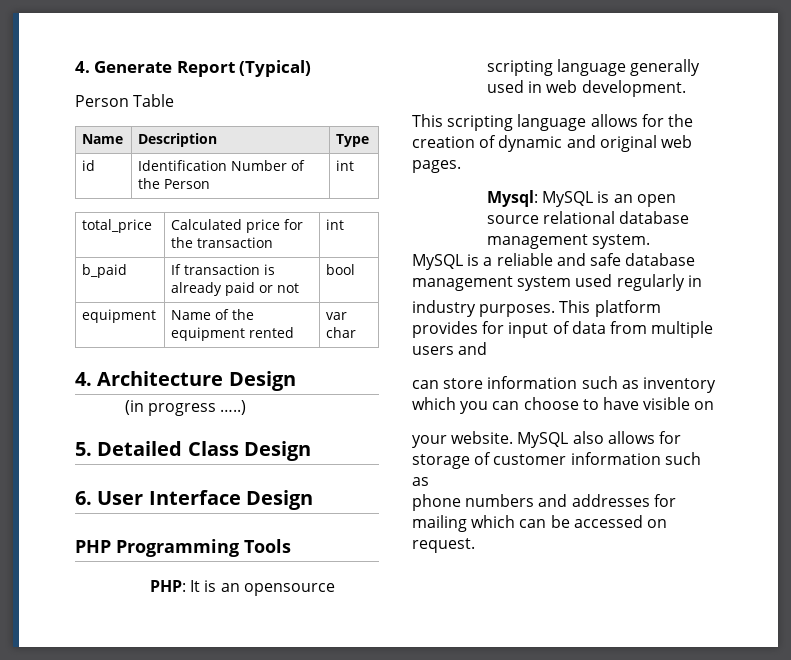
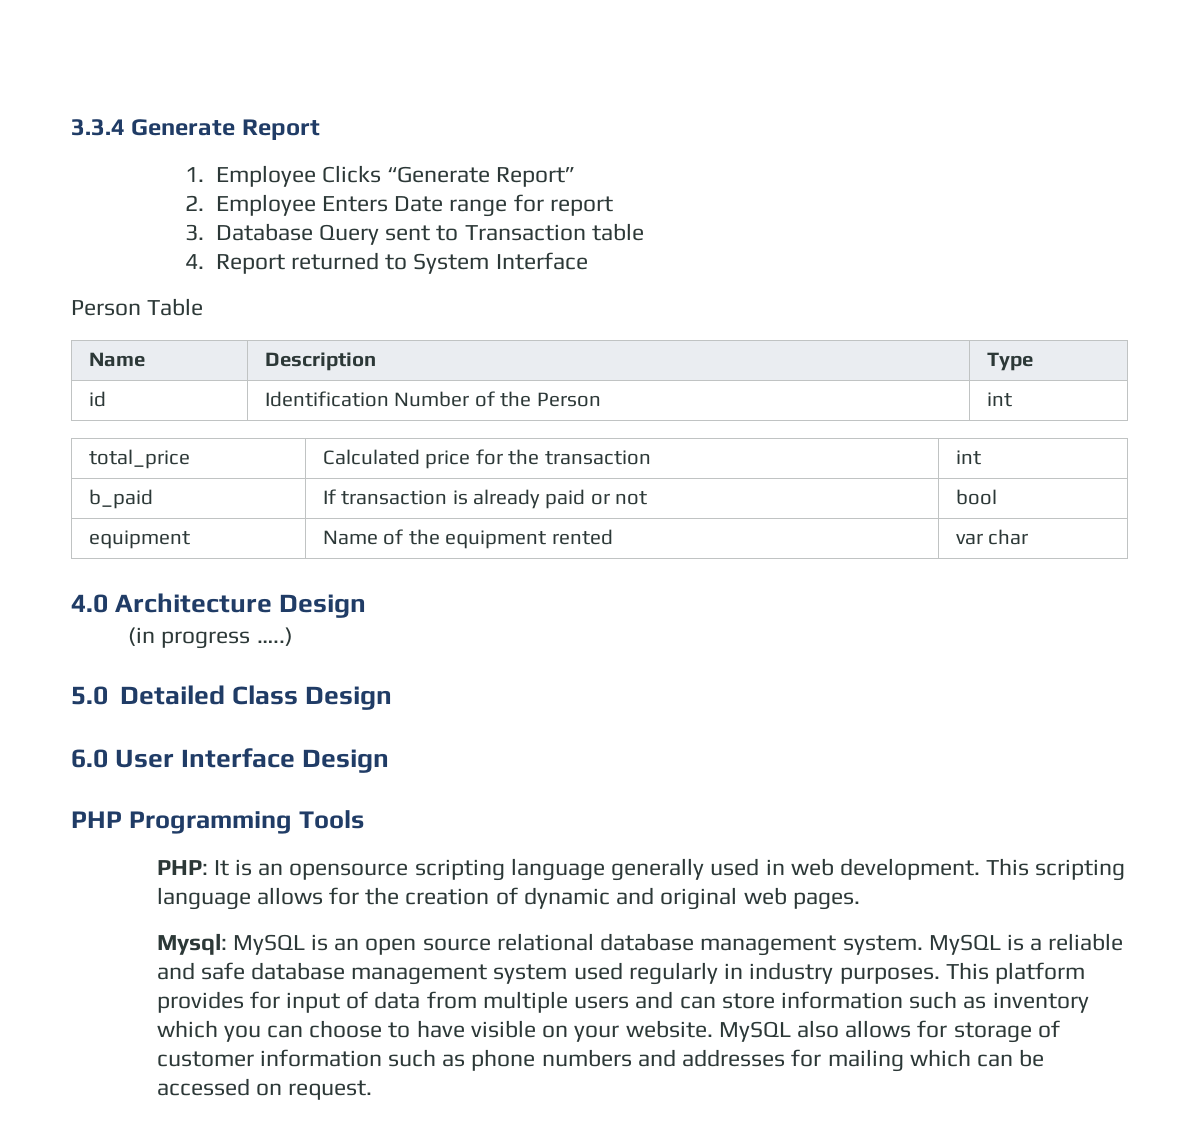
[75,61,90,73] 4. -> [71,119,125,136] 3.3.4
[239,60,312,77] (Typical) -> [185,165,576,187] [185,194,613,217] [185,223,644,245] [185,252,588,274] // 1. Employee Clicks “Generate Report” // 2. Employee Enters Date range for report // 3. Database Query sent to Transaction table // 4. Report returned to System Interface
[75,372,92,386] 4. -> [71,594,108,613] 4.0
[75,442,92,456] 5. -> [71,686,108,705] 5.0
[75,491,92,505] 6. -> [71,749,108,768] 6.0
(686, 88) // -> (980, 869) none
(651, 241) // -> (923, 945) none
(702, 281) // -> (744, 971) none
(488, 348) // -> (674, 1000) none
(715, 405) // -> (569, 1031) none
(429, 481) // -> (466, 1060) none

